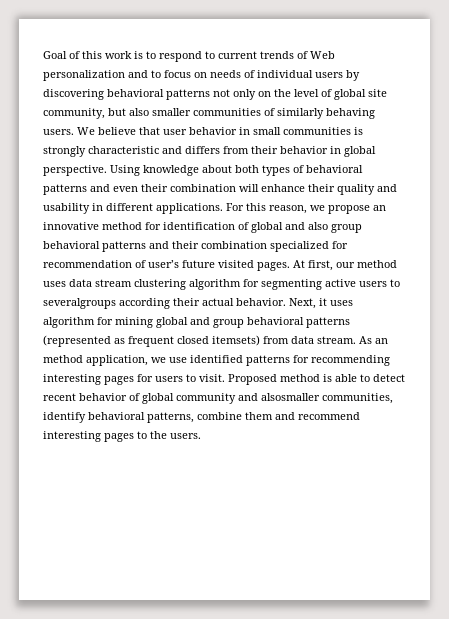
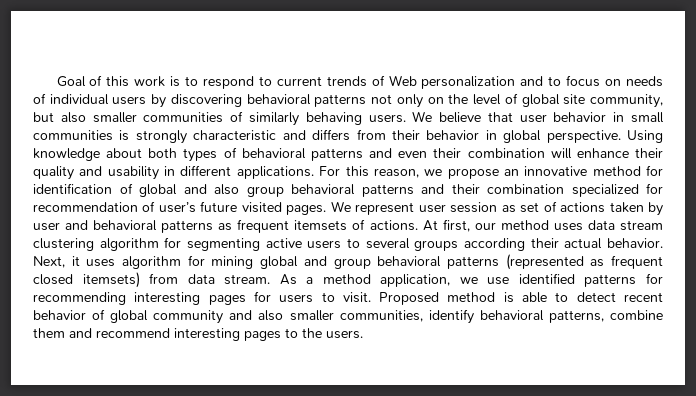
(290, 266) none -> [330,201,663,216] [33,219,418,233] We represent user session as set of actions taken by user and behavioral patterns as frequent itemsets of actions.
[43,298,116,309] severalgroups -> [365,238,459,251] several groups
[375,338,388,344] an -> [306,277,314,284] a
[261,393,320,401] alsosmaller -> [258,310,334,321] also smaller

